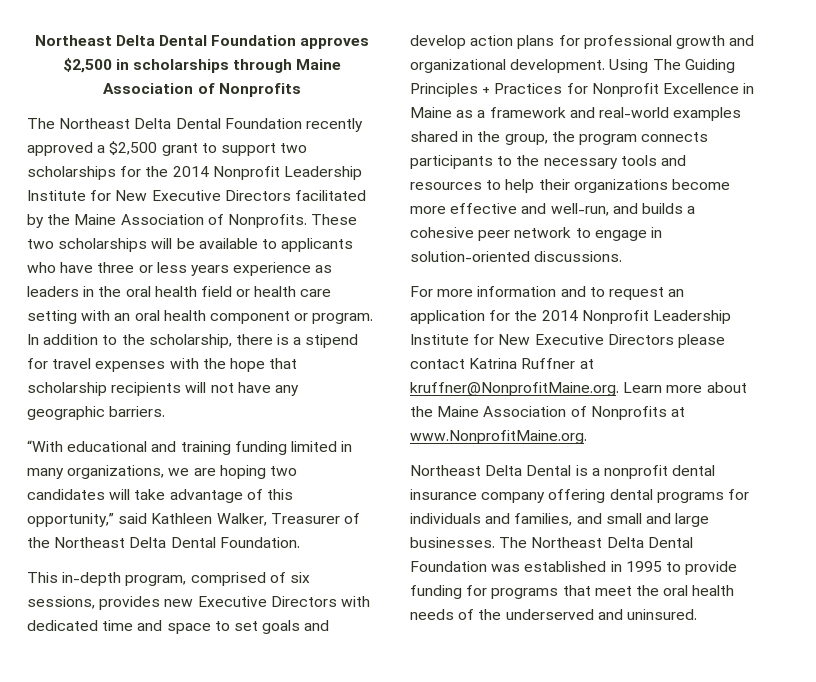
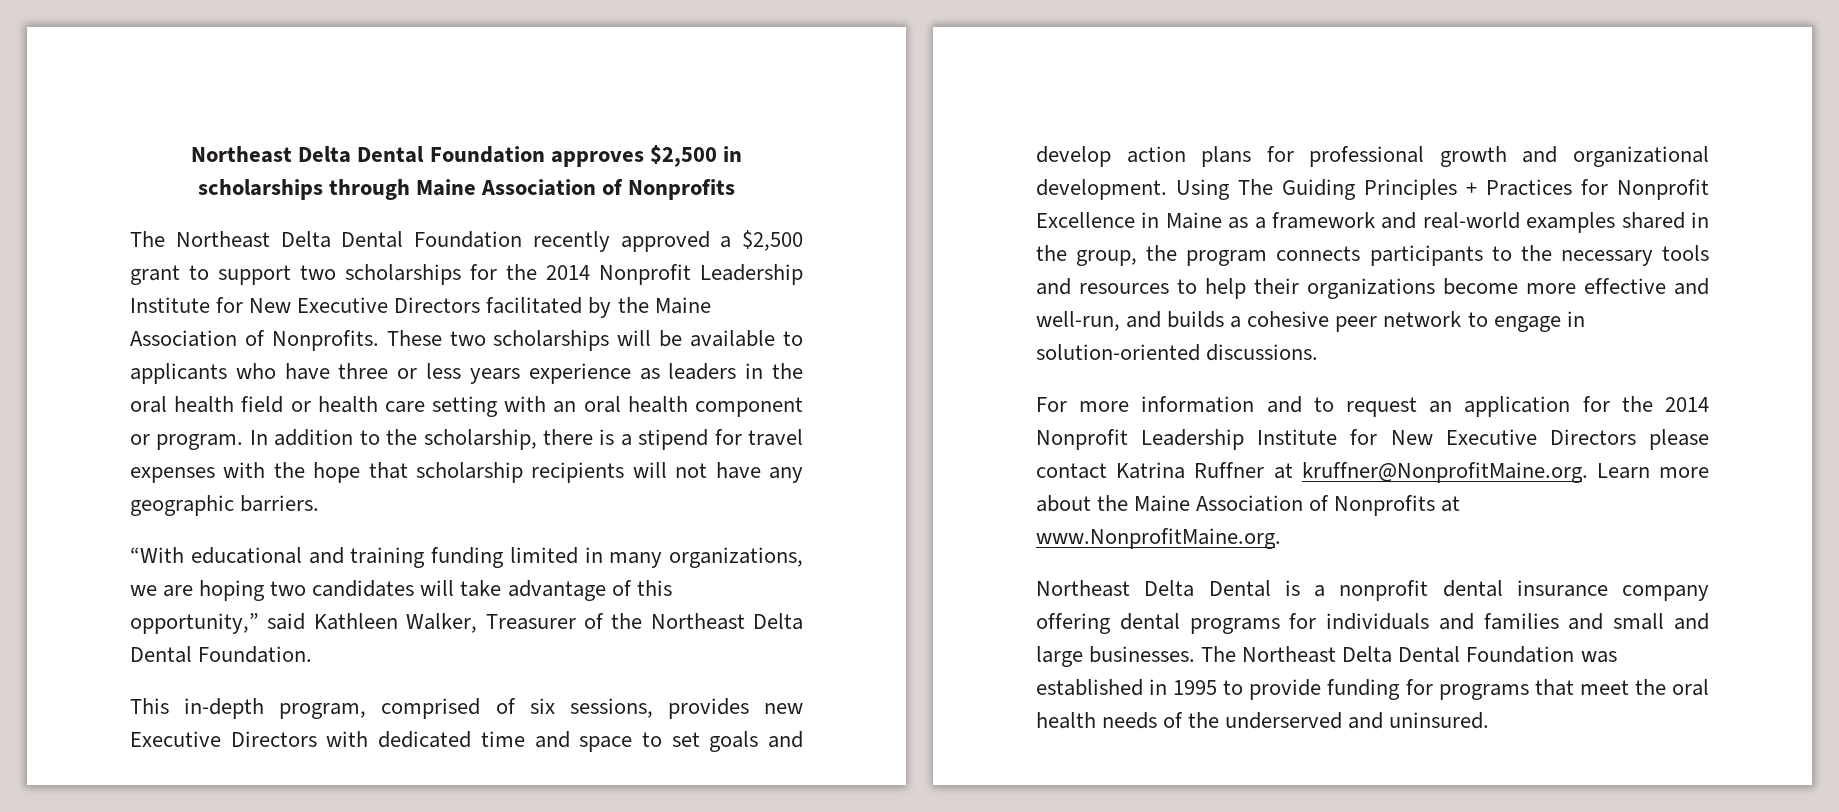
[514,513,573,526] families, -> [1483,613,1559,630] families

